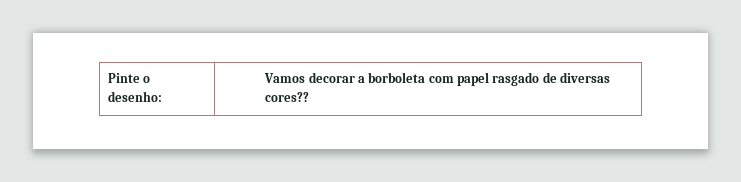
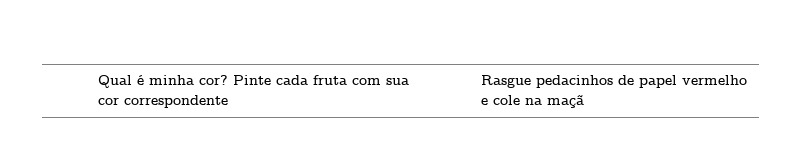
[108,73,151,83] [108,91,163,102] [264,72,611,86] [265,92,310,102] Pinte o desenho: | Vamos decorar a borboleta com papel rasgado de diversas cores?? -> [98,75,410,88] [98,95,229,108] [481,75,748,88] [481,94,585,108] Qual é minha cor? Pinte cada fruta com sua cor correspondente | Rasgue pedacinhos de papel vermelho e cole na maçã

